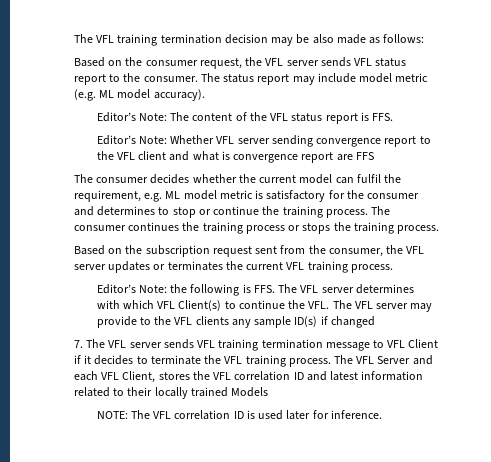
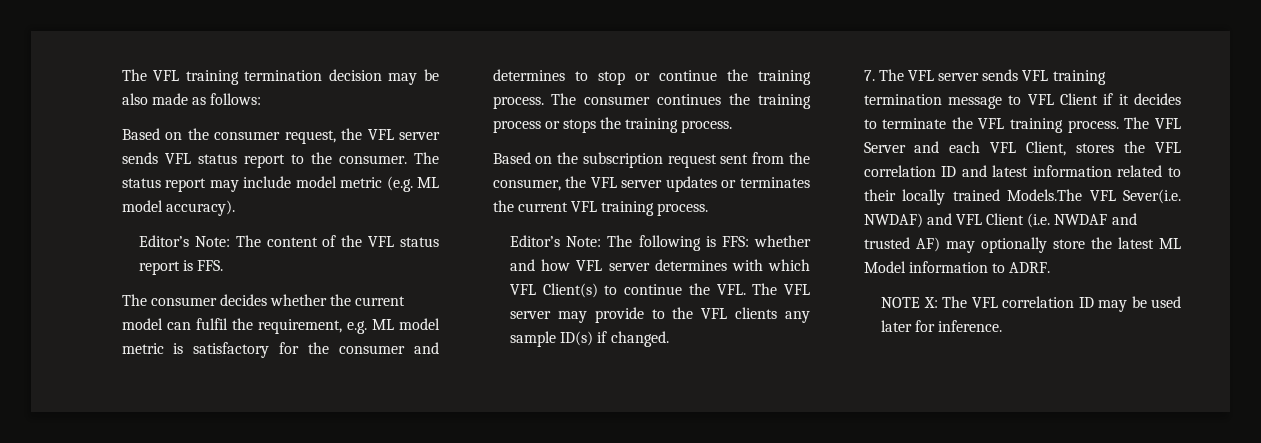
[96,135,431,147] [96,151,374,163] // Editor’s Note: Whether VFL server sending convergence report to the VFL client and what is convergence report are FFS -> (224, 265) none
[170,284,188,293] the -> [607,235,633,247] The
[253,284,298,293] FFS. The -> [721,235,811,247] [510,259,571,271] FFS: whether and how
[330,316,375,328] changed -> [610,331,669,347] changed.
[231,387,269,397] [96,411,128,419] Models // NOTE: -> [1007,189,1181,204] [863,213,1137,228] [863,237,1181,253] [863,261,1051,273] [881,297,938,308] Models.The VFL Sever(i.e. NWDAF) and VFL Client (i.e. NWDAF and trusted AF) may optionally store the latest ML Model information to ADRF. // NOTE X:
[246,410,255,419] is -> [1098,296,1147,312] may be

